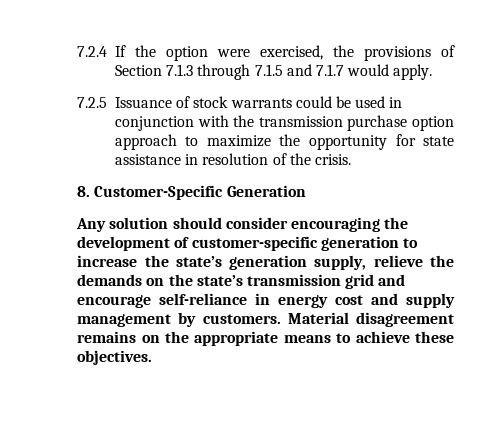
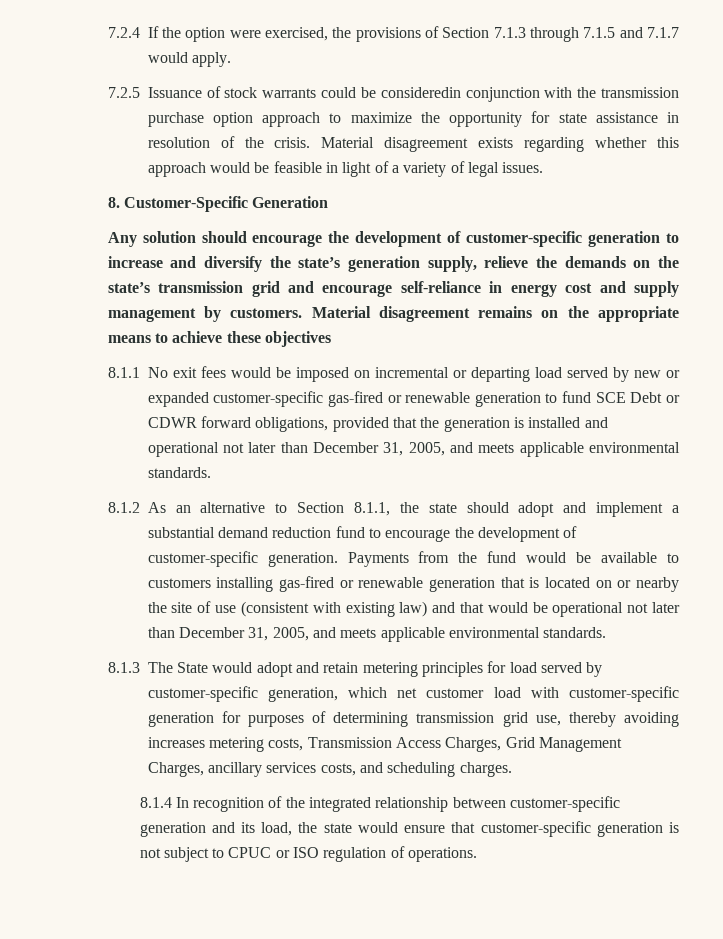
[355,96,403,108] used in -> [380,87,461,98] consideredin
(351, 159) none -> [321,137,679,152] [147,161,544,177] Material disagreement exists regarding whether this approach would be feasible in light of a variety of legal issues.
[225,217,380,232] consider encouraging -> [252,234,323,247] encourage
(138, 261) none -> [170,256,262,272] and diversify
[77,350,153,365] objectives. -> [264,331,331,347] [107,366,680,382] [147,391,680,407] [147,416,608,432] [147,442,680,457] [147,467,211,478] [107,502,680,517] [147,526,578,542] [147,551,679,567] [147,576,680,592] [147,601,680,617] [147,627,607,642] [107,661,603,677] [147,686,679,702] [147,711,679,727] [147,737,622,752] [147,762,512,777] [139,796,621,812] [139,821,679,837] [139,846,478,862] objectives // 8.1.1 No exit fees would be imposed on incremental or departing load served by new or expanded customer-specific gas-fired or renewable generation to fund SCE Debt or CDWR forward obligations, provided that the generation is installed and operational not later than December 31, 2005, and meets applicable environmental standards. // 8.1.2 As an alternative to Section 8.1.1, the state should adopt and implement a substantial demand reduction fund to encourage the development of customer-specific generation. Payments from the fund would be available to customers installing gas-fired or renewable generation that is located on or nearby the site of use (consistent with existing law) and that would be operational not later than December 31, 2005, and meets applicable environmental standards. // 8.1.3 The State would adopt and retain metering principles for load served by customer-specific generation, which net customer load with customer-specific generation for purposes of determining transmission grid use, thereby avoiding increases metering costs, Transmission Access Charges, Grid Management Charges, ancillary services costs, and scheduling charges. // 8.1.4 In recognition of the integrated relationship between customer-specific generation and its load, the state would ensure that customer-specific generation is not subject to CPUC or ISO regulation of operations.

